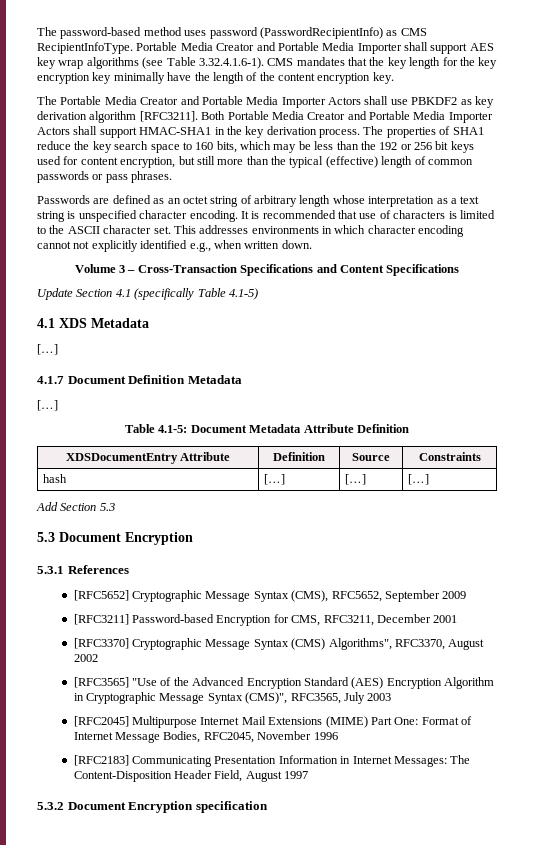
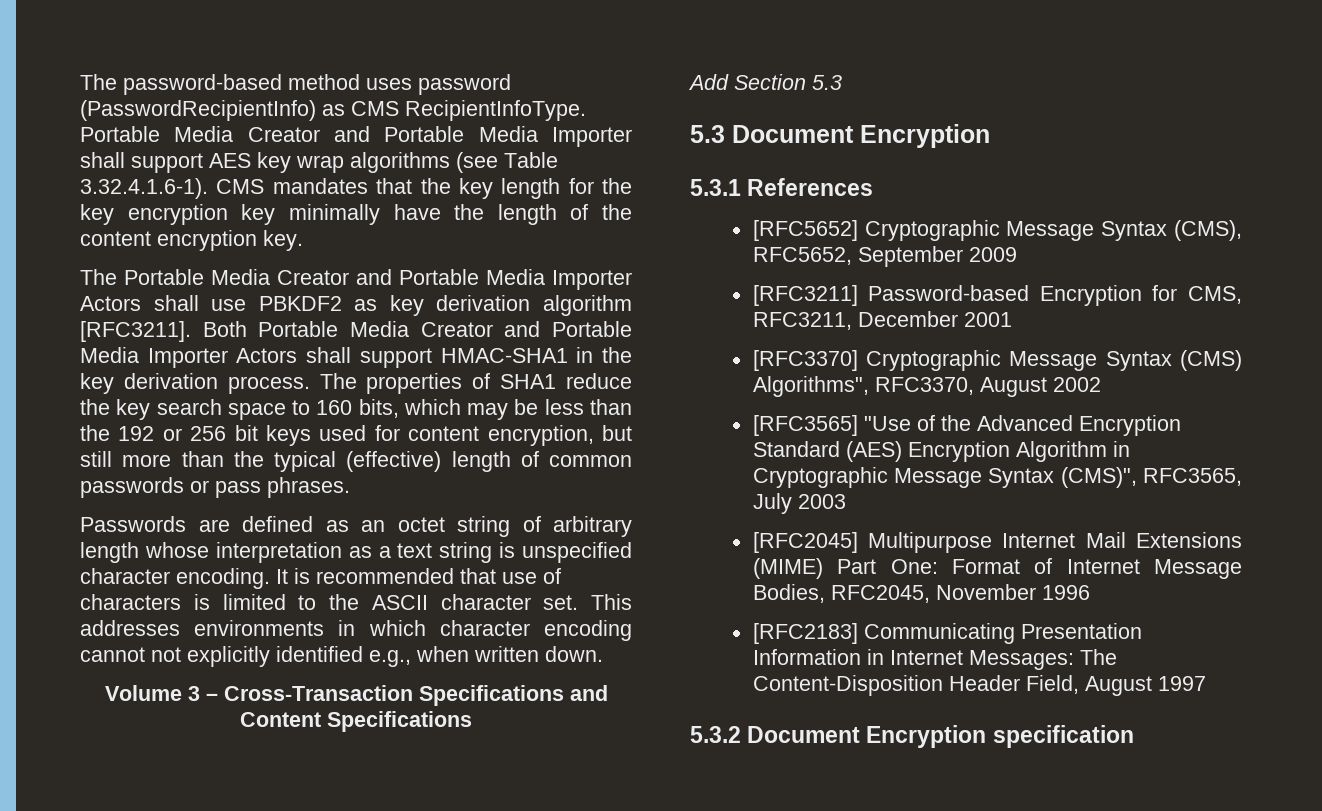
[37,288,258,300] [37,318,149,328] [37,344,58,355] [37,375,242,384] [37,400,58,411] [125,424,409,433] [65,452,231,464] [273,452,325,461] [352,453,390,461] [418,452,481,461] [42,474,67,483] [263,474,285,485] [344,474,366,485] [407,474,429,485] // Update Section 4.1 (specifically Table 4.1-5) // 4.1 XDS Metadata // […] // 4.1.7 Document Definition Metadata // […] // Table 4.1-5: Document Metadata Attribute Definition // XDSDocumentEntry Attribute | Definition | Source | Constraints // hash | […] | […] | […] -> (472, 721) none

